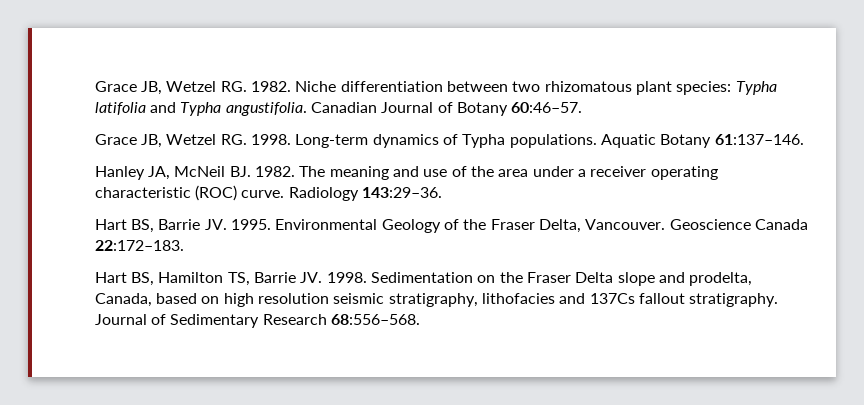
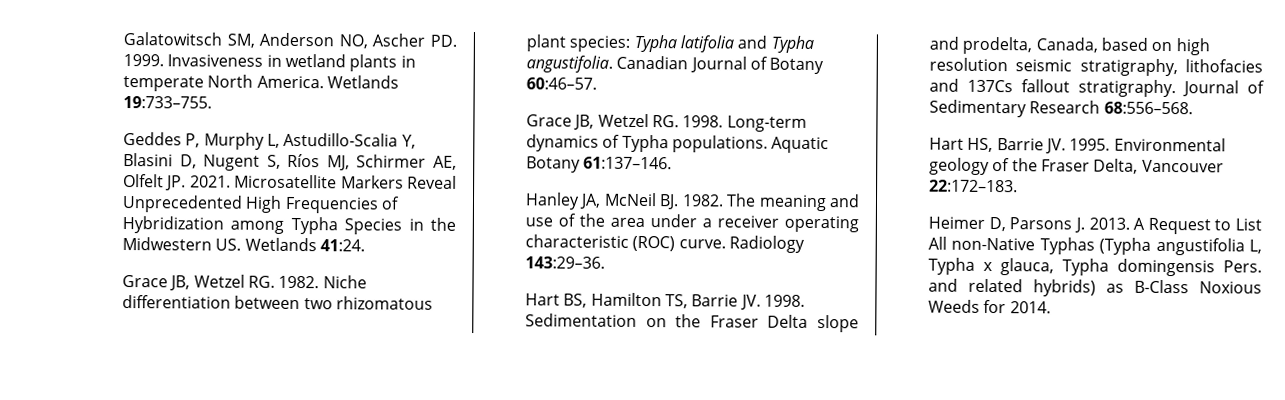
(94, 86) none -> [123,32,457,49] [123,53,416,72] [123,74,400,92] [123,96,213,109] [123,132,416,150] [123,153,457,171] [123,174,458,191] [122,195,401,214] [122,216,456,235] [122,237,366,252] Galatowitsch SM, Anderson NO, Ascher PD. 1999. Invasiveness in wetland plants in temperate North America. Wetlands 19:733–755. // Geddes P, Murphy L, Astudillo-Scalia Y, Blasini D, Nugent S, Ríos MJ, Schirmer AE, Olfelt JP. 2021. Microsatellite Markers Reveal Unprecedented High Frequencies of Hybridization among Typha Species in the Midwestern US. Wetlands 41:24. //
[94,219,808,233] [94,240,184,251] // Hart BS, Barrie JV. 1995. Environmental Geology of the Fraser Delta, Vancouver. Geoscience Canada 22:172–183. -> (606, 262) none
(421, 319) none -> [929,137,1226,154] [929,157,1224,176] [929,179,1019,193] [928,216,1262,235] [928,236,1262,256] [928,257,1262,277] [928,278,1262,297] [928,299,1051,314] // Hart HS, Barrie JV. 1995. Environmental geology of the Fraser Delta, Vancouver 22:172–183. // Heimer D, Parsons J. 2013. A Request to List All non-Native Typhas (Typha angustifolia L, Typha x glauca, Typha domingensis Pers. and related hybrids) as B-Class Noxious Weeds for 2014.

